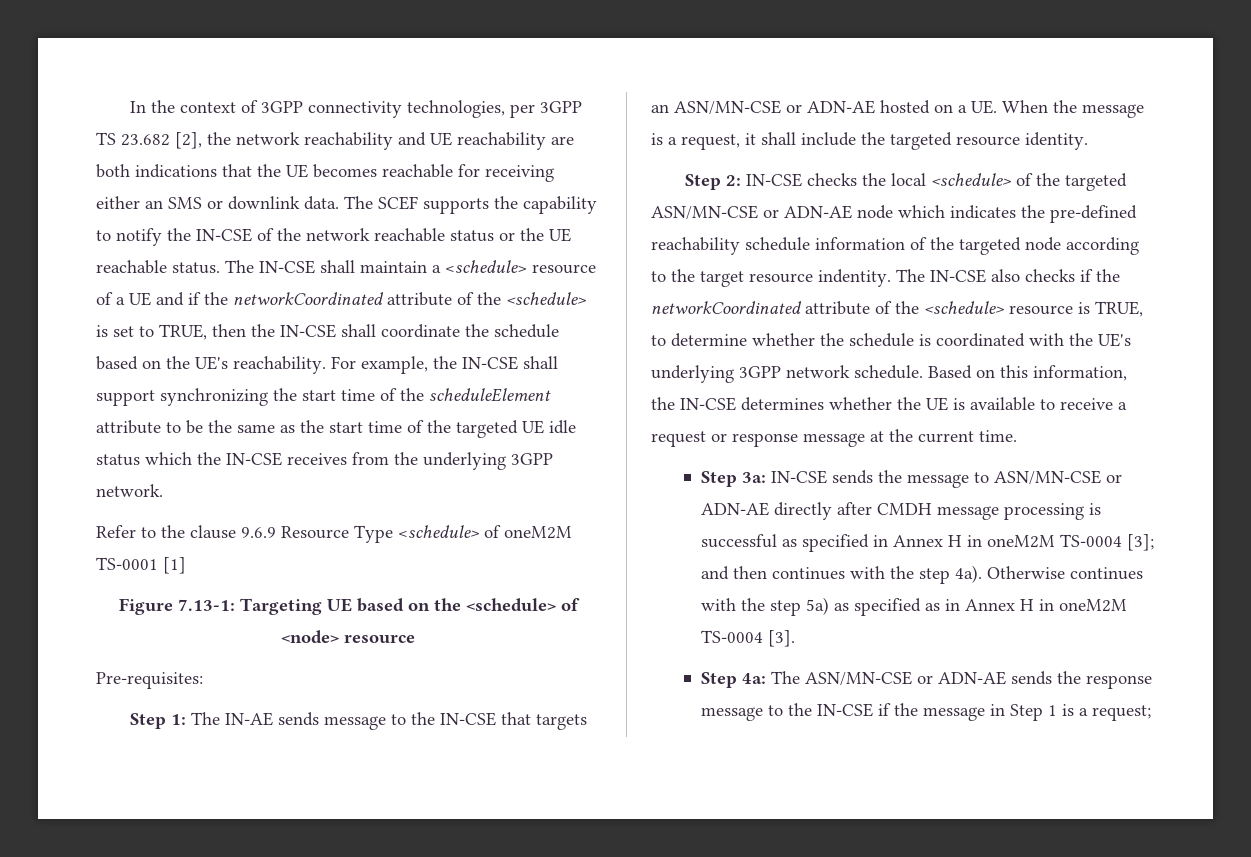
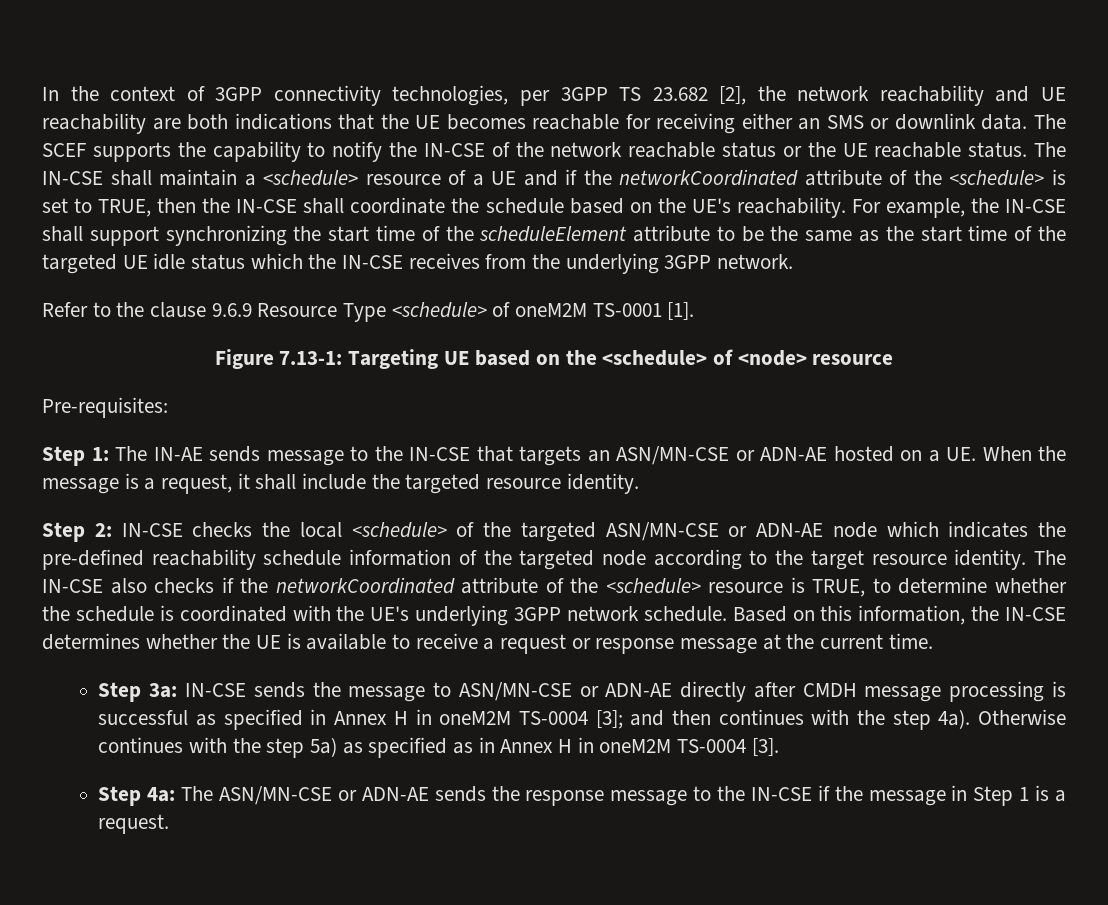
[163,557,186,574] [1] -> [667,302,695,320] [1].
[818,269,891,287] indentity. -> [954,549,1027,570] identity.
[1091,705,1151,721] request; -> [98,814,170,834] request.

